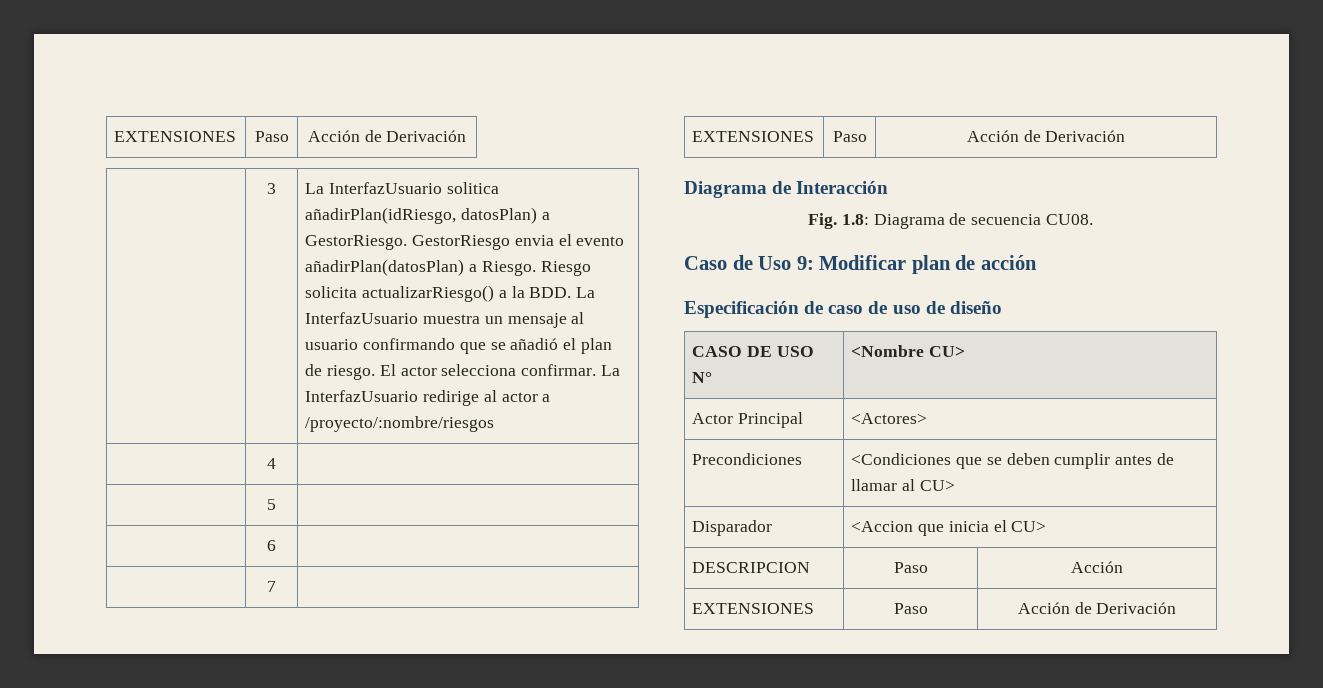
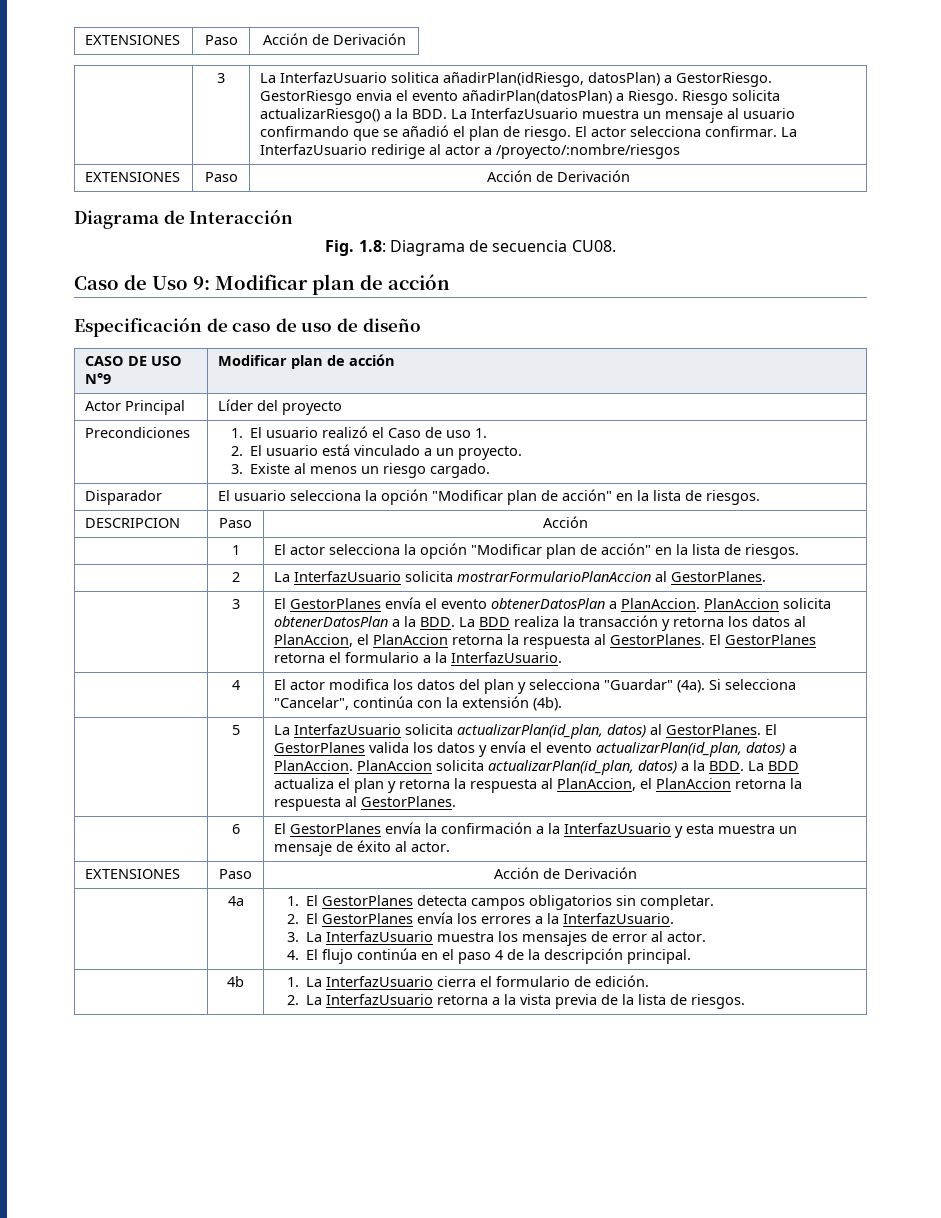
[267,458,276,469] [267,499,276,510] [267,540,276,551] [267,581,276,592] // | 4 | // | 5 | // | 6 | // | 7 | -> (681, 151) none
[692,372,713,383] [851,345,966,357] [692,412,804,428] [851,413,928,424] [692,453,803,465] [851,453,1174,469] [851,479,955,491] [692,520,773,536] [851,520,1047,536] [692,562,811,573] [893,562,928,573] [1071,561,1123,573] [692,603,815,614] [893,603,928,614] [1017,602,1177,614] N° | <Nombre CU> // Actor Principal | <Actores> // Precondiciones | <Condiciones que se deben cumplir antes de llamar al CU> // Disparador | <Accion que inicia el CU> // DESCRIPCION | Paso | Acción // EXTENSIONES | Paso | Acción de Derivación -> [85,373,112,384] [218,354,396,369] [85,400,186,415] [218,399,343,415] [85,427,191,438] [231,426,488,438] [231,444,523,460] [231,463,491,478] [85,490,163,505] [218,489,761,505] [85,518,181,528] [219,518,252,528] [542,516,588,528] [231,545,240,555] [274,543,800,559] [231,572,240,582] [274,571,767,582] [231,599,240,609] [274,597,832,609] [274,615,807,631] [274,634,817,649] [274,652,563,663] [231,680,240,690] [274,679,797,694] [274,696,563,711] [231,725,240,735] [274,724,778,739] [274,741,798,757] [274,760,800,775] [274,778,803,793] [274,796,457,811] [231,824,240,834] [274,822,798,838] [274,840,451,856] [85,869,181,879] [219,869,252,879] [493,867,637,879] [227,896,244,906] [287,895,715,910] [287,912,675,924] [287,931,707,946] [287,948,692,964] [227,976,244,987] [287,975,650,987] [287,994,746,1009] N°9 | Modificar plan de acción // Actor Principal | Líder del proyecto // Precondiciones | 1. El usuario realizó el Caso de uso 1. // 2. El usuario está vinculado a un proyecto. // 3. Existe al menos un riesgo cargado. // Disparador | El usuario selecciona la opción "Modificar plan de acción" en la lista de riesgos. // DESCRIPCION | Paso | Acción // | 1 | El actor selecciona la opción "Modificar plan de acción" en la lista de riesgos. // | 2 | La InterfazUsuario solicita mostrarFormularioPlanAccion al GestorPlanes. // | 3 | El GestorPlanes envía el evento obtenerDatosPlan a PlanAccion. PlanAccion solicita obtenerDatosPlan a la BDD. La BDD realiza la transacción y retorna los datos al PlanAccion, el PlanAccion retorna la respuesta al GestorPlanes. El GestorPlanes retorna el formulario a la InterfazUsuario. // | 4 | El actor modifica los datos del plan y selecciona "Guardar" (4a). Si selecciona "Cancelar", continúa con la extensión (4b). // | 5 | La InterfazUsuario solicita actualizarPlan(id_plan, datos) al GestorPlanes. El GestorPlanes valida los datos y envía el evento actualizarPlan(id_plan, datos) a PlanAccion. PlanAccion solicita actualizarPlan(id_plan, datos) a la BDD. La BDD actualiza el plan y retorna la respuesta al PlanAccion, el PlanAccion retorna la respuesta al GestorPlanes. // | 6 | El GestorPlanes envía la confirmación a la InterfazUsuario y esta muestra un mensaje de éxito al actor. // EXTENSIONES | Paso | Acción de Derivación // | 4a | 1. El GestorPlanes detecta campos obligatorios sin completar. // 2. El GestorPlanes envía los errores a la InterfazUsuario. // 3. La InterfazUsuario muestra los mensajes de error al actor. // 4. El flujo continúa en el paso 4 de la descripción principal. // | 4b | 1. La InterfazUsuario cierra el formulario de edición. // 2. La InterfazUsuario retorna a la vista previa de la lista de riesgos.

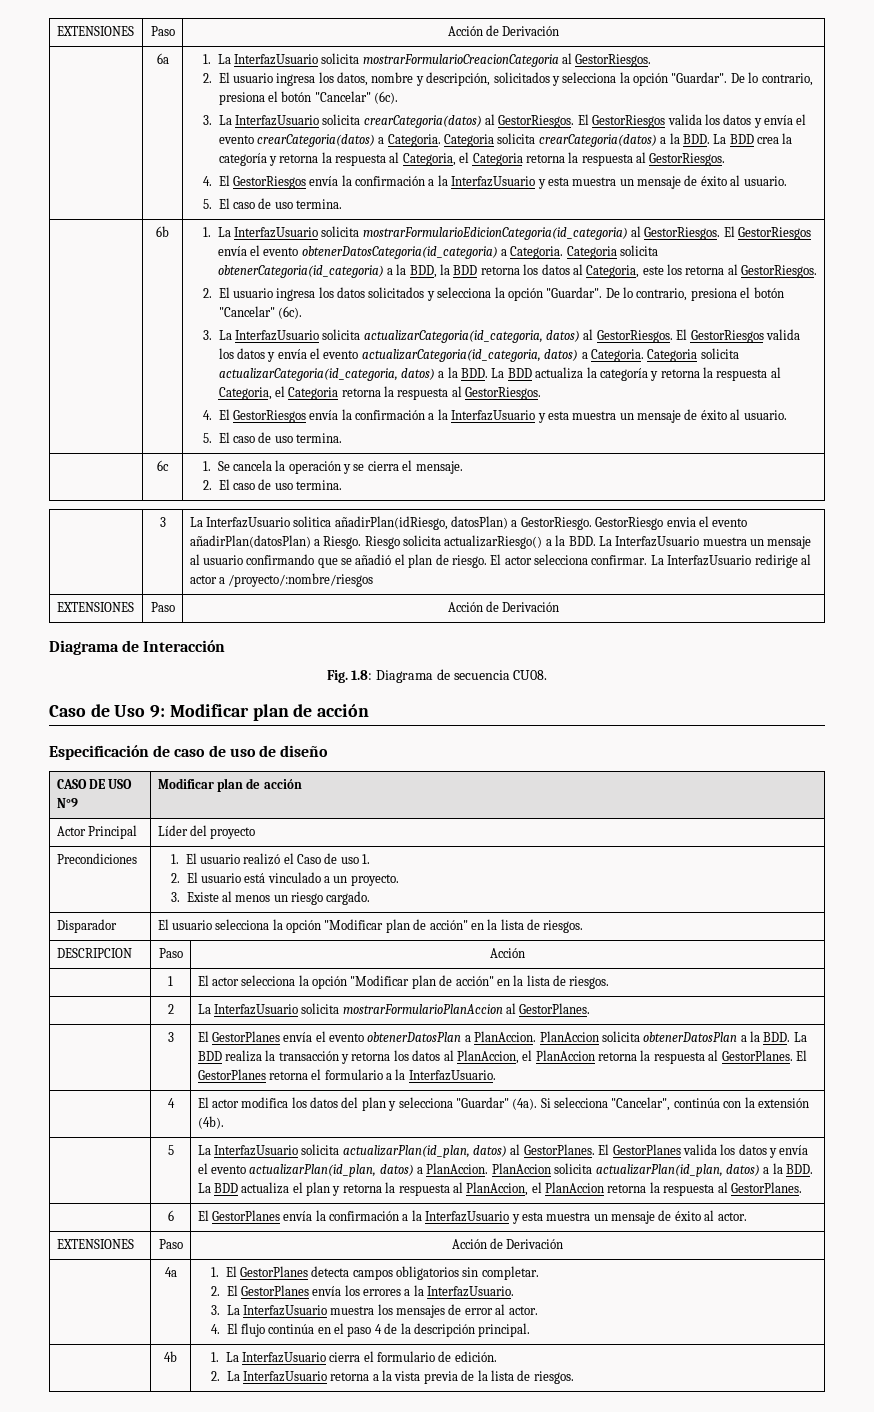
[85,35,181,45] [204,35,238,45] [262,33,406,45] EXTENSIONES | Paso | Acción de Derivación -> [56,26,134,36] [150,26,175,36] [447,25,560,36] [156,53,169,64] [203,53,652,67] [203,72,813,86] [218,91,398,105] [203,114,807,128] [218,133,793,147] [218,152,726,166] [203,175,787,189] [203,198,342,209] [156,226,169,237] [203,226,812,240] [217,245,659,259] [217,264,818,278] [203,287,784,301] [218,306,302,319] [203,329,800,343] [218,348,739,362] [218,367,781,381] [218,386,542,400] [203,409,787,423] [203,432,342,443] [157,460,169,471] [203,460,463,474] [203,479,342,490] EXTENSIONES | Paso | Acción de Derivación // | 6a | 1. La InterfazUsuario solicita mostrarFormularioCreacionCategoria al GestorRiesgos. // 2. El usuario ingresa los datos, nombre y descripción, solicitados y selecciona la opción "Guardar". De lo contrario, presiona el botón "Cancelar" (6c). // 3. La InterfazUsuario solicita crearCategoria(datos) al GestorRiesgos. El GestorRiesgos valida los datos y envía el evento crearCategoria(datos) a Categoria. Categoria solicita crearCategoria(datos) a la BDD. La BDD crea la categoría y retorna la respuesta al Categoria, el Categoria retorna la respuesta al GestorRiesgos. // 4. El GestorRiesgos envía la confirmación a la InterfazUsuario y esta muestra un mensaje de éxito al usuario. // 5. El caso de uso termina. // | 6b | 1. La InterfazUsuario solicita mostrarFormularioEdicionCategoria(id_categoria) al GestorRiesgos. El GestorRiesgos envía el evento obtenerDatosCategoria(id_categoria) a Categoria. Categoria solicita obtenerCategoria(id_categoria) a la BDD, la BDD retorna los datos al Categoria, este los retorna al GestorRiesgos. // 2. El usuario ingresa los datos solicitados y selecciona la opción "Guardar". De lo contrario, presiona el botón "Cancelar" (6c). // 3. La InterfazUsuario solicita actualizarCategoria(id_categoria, datos) al GestorRiesgos. El GestorRiesgos valida los datos y envía el evento actualizarCategoria(id_categoria, datos) a Categoria. Categoria solicita actualizarCategoria(id_categoria, datos) a la BDD. La BDD actualiza la categoría y retorna la respuesta al Categoria, el Categoria retorna la respuesta al GestorRiesgos. // 4. El GestorRiesgos envía la confirmación a la InterfazUsuario y esta muestra un mensaje de éxito al usuario. // 5. El caso de uso termina. // | 6c | 1. Se cancela la operación y se cierra el mensaje. // 2. El caso de uso termina.

